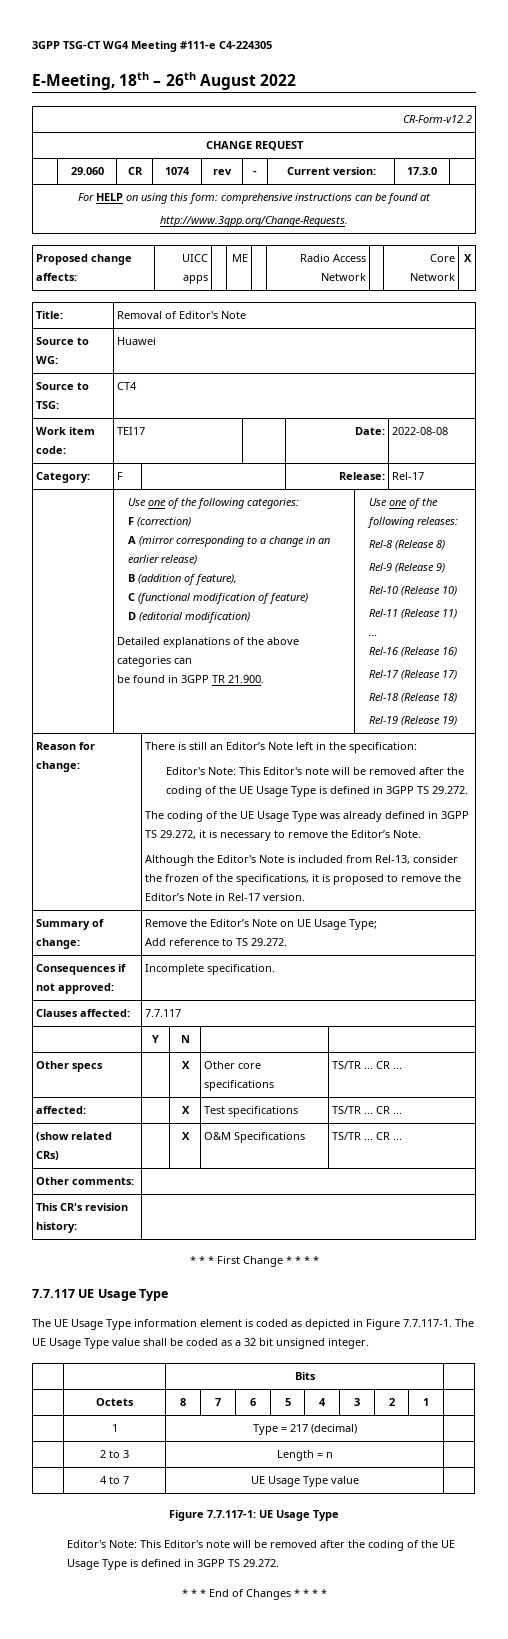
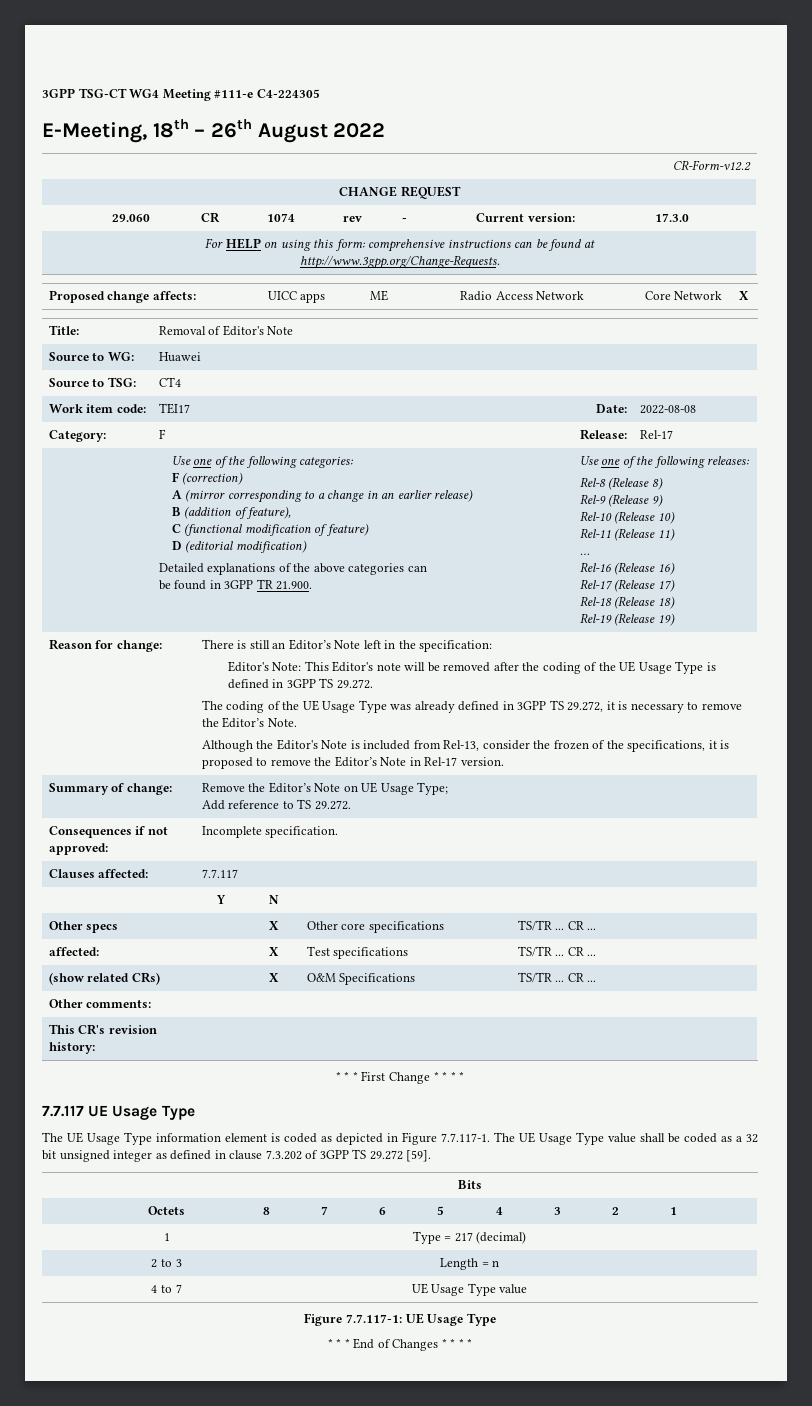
[328,1338,369,1349] integer. -> [113,1149,432,1162] integer as defined in clause 7.3.202 of 3GPP TS 29.272 [59].
[66,1540,455,1551] [66,1559,279,1570] // Editor's Note: This Editor's note will be removed after the coding of the UE Usage Type is defined in 3GPP TS 29.272. -> (496, 1319) none

